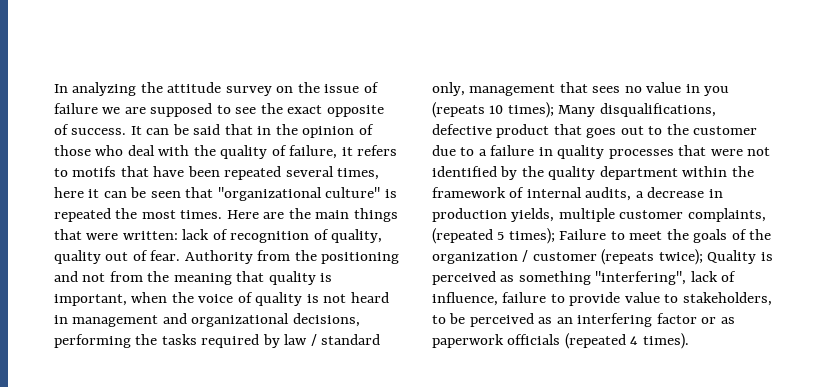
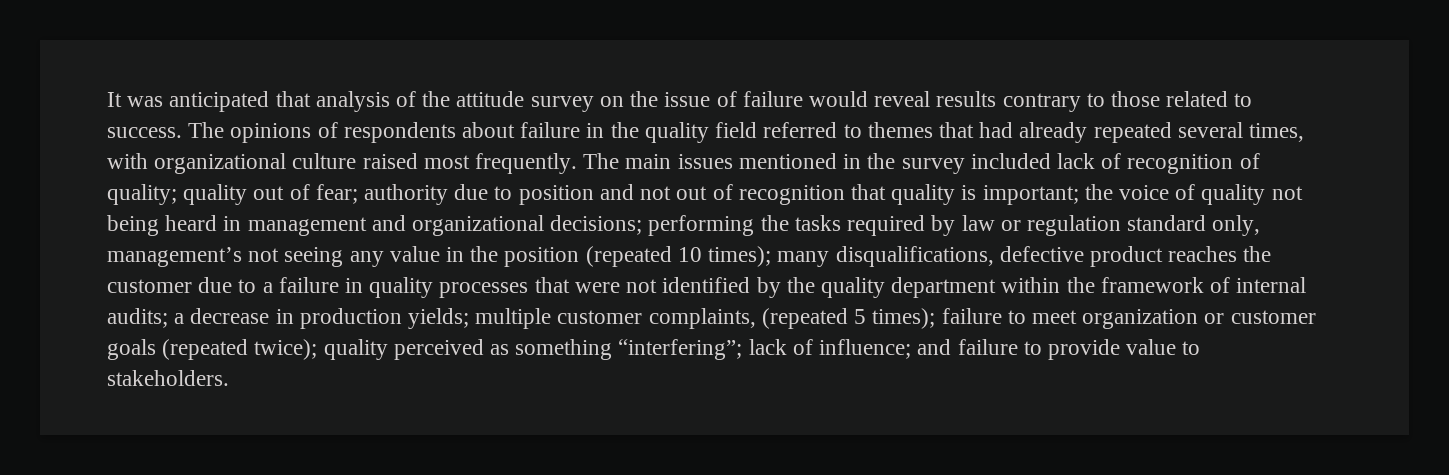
[54,82,137,96] In analyzing -> [107,91,417,112] It was anticipated that analysis of
[102,103,384,117] [54,124,374,138] [54,145,398,159] [54,166,380,180] [54,187,397,201] [54,208,398,222] [54,229,178,240] we are supposed to see the exact opposite of success. It can be said that in the opinion of those who deal with the quality of failure, it refers to motifs that have been repeated several times, here it can be seen that "organizational culture" is repeated the most times. Here are the main things that were written: -> [808,91,1253,112] [107,122,1304,143] [107,153,1051,174] would reveal results contrary to those related to success. The opinions of respondents about failure in the quality field referred to themes that had already repeated several times, with organizational culture raised most frequently. The main issues mentioned in the survey included
[331,229,383,243] quality, -> [107,184,177,205] quality;
[150,250,400,264] [54,271,232,285] fear. Authority from the positioning and not from the meaning -> [315,184,845,205] fear; authority due to position and not out of recognition
[54,292,168,306] important, when -> [982,185,1079,205] important;
[306,294,347,303] is not -> [1271,186,1303,200] [107,215,159,236] not being
[292,313,360,327] decisions, -> [550,215,643,235] decisions;
[310,334,381,346] [432,82,730,96] [432,102,485,118] / standard only, management that sees no value in you (repeats -> [1000,215,1261,236] [107,246,672,267] or regulation standard only, management’s not seeing any value in the position (repeated
[558,105,596,117] Many -> [777,251,830,267] many
[553,124,663,138] that goes out to -> [1168,246,1238,262] reaches
[585,187,632,201] audits, -> [107,308,168,328] audits;
[511,208,555,222] yields, -> [408,308,470,329] yields;
[559,229,607,240] Failure -> [941,308,1002,324] failure
[666,229,772,243] [432,249,773,265] the goals of the organization / customer (repeats twice); Quality is -> [1082,309,1316,329] [107,339,388,360] organization or customer goals (repeated twice); quality
[595,271,737,285] [432,292,498,306] "interfering", lack of influence, -> [618,339,952,360] “interfering”; lack of influence; and
[682,292,772,306] [432,313,735,327] [432,333,689,349] stakeholders, to be perceived as an interfering factor or as paperwork officials (repeated 4 times). -> [107,370,229,386] stakeholders.

